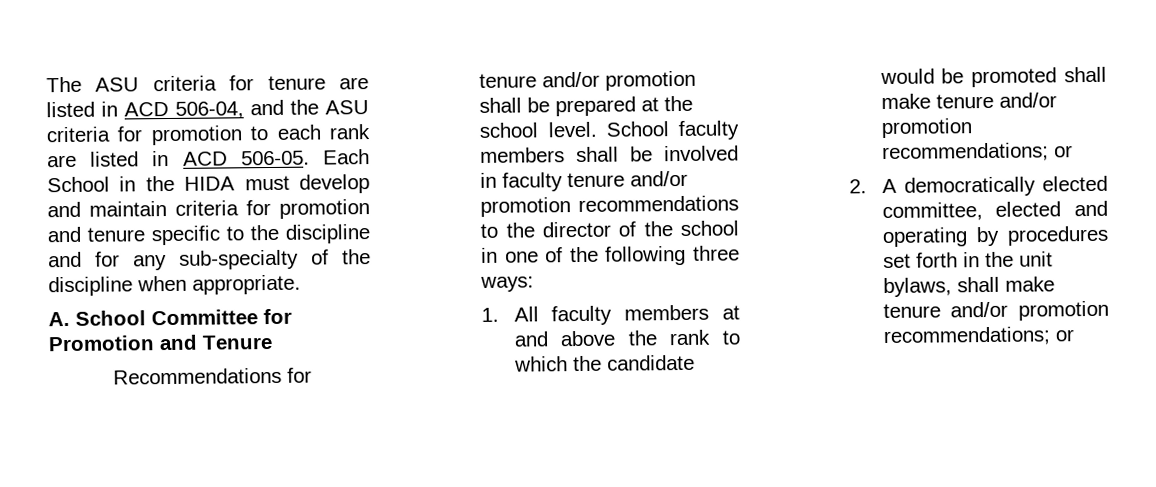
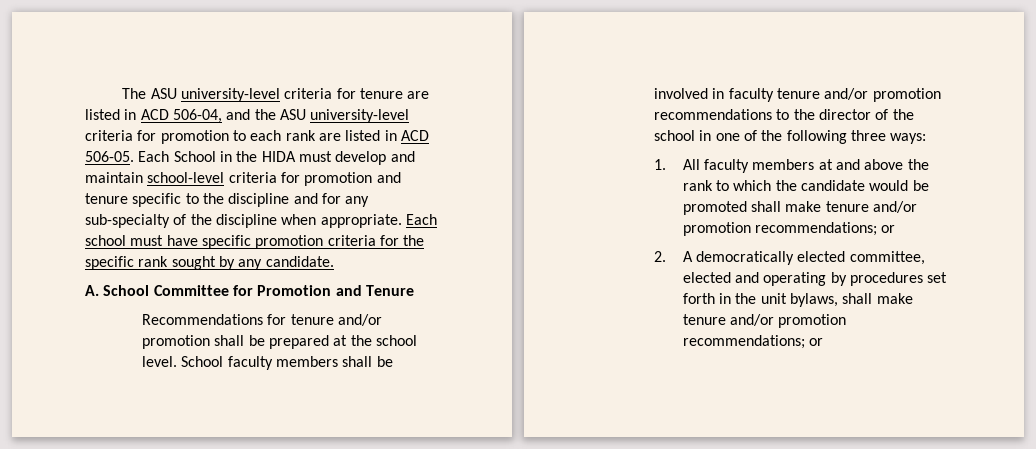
(140, 84) none -> [180,88,280,102] university-level
(369, 107) none -> [310,109,410,123] university-level
(167, 209) none -> [147,172,225,183] school-level
(301, 284) none -> [405,214,437,225] [85,235,425,249] [85,256,334,270] Each school must have specific promotion criteria for the specific rank sought by any candidate.

